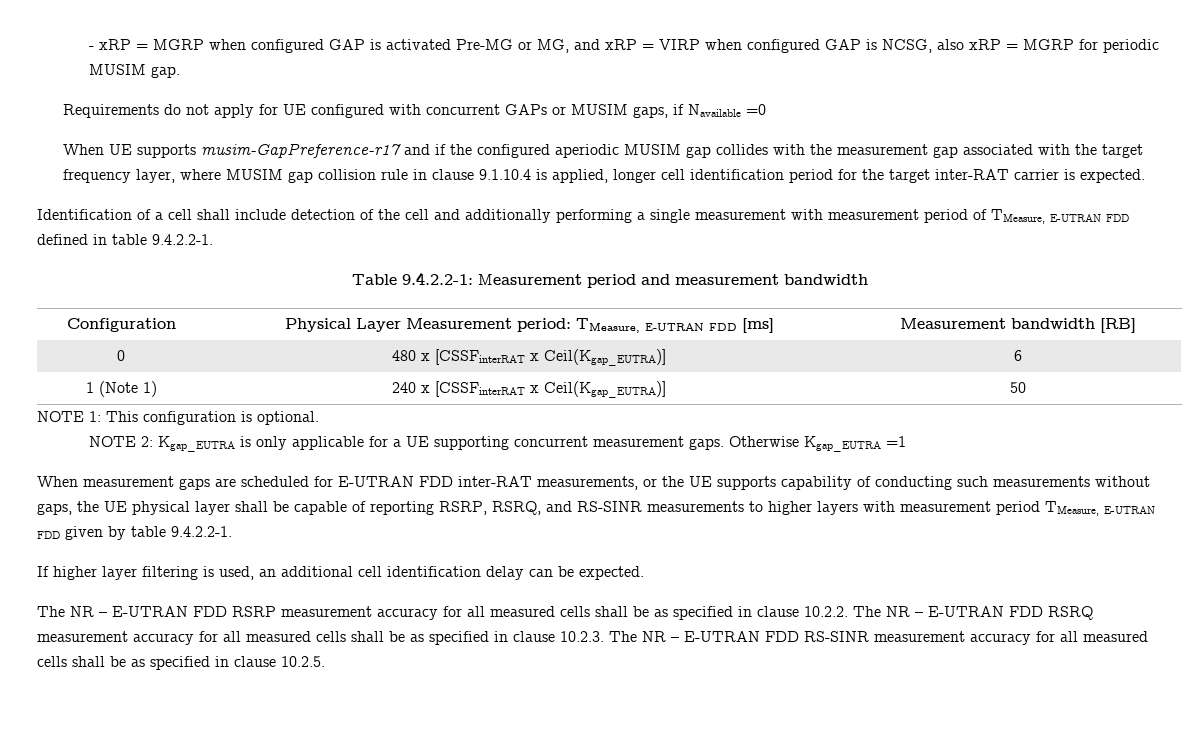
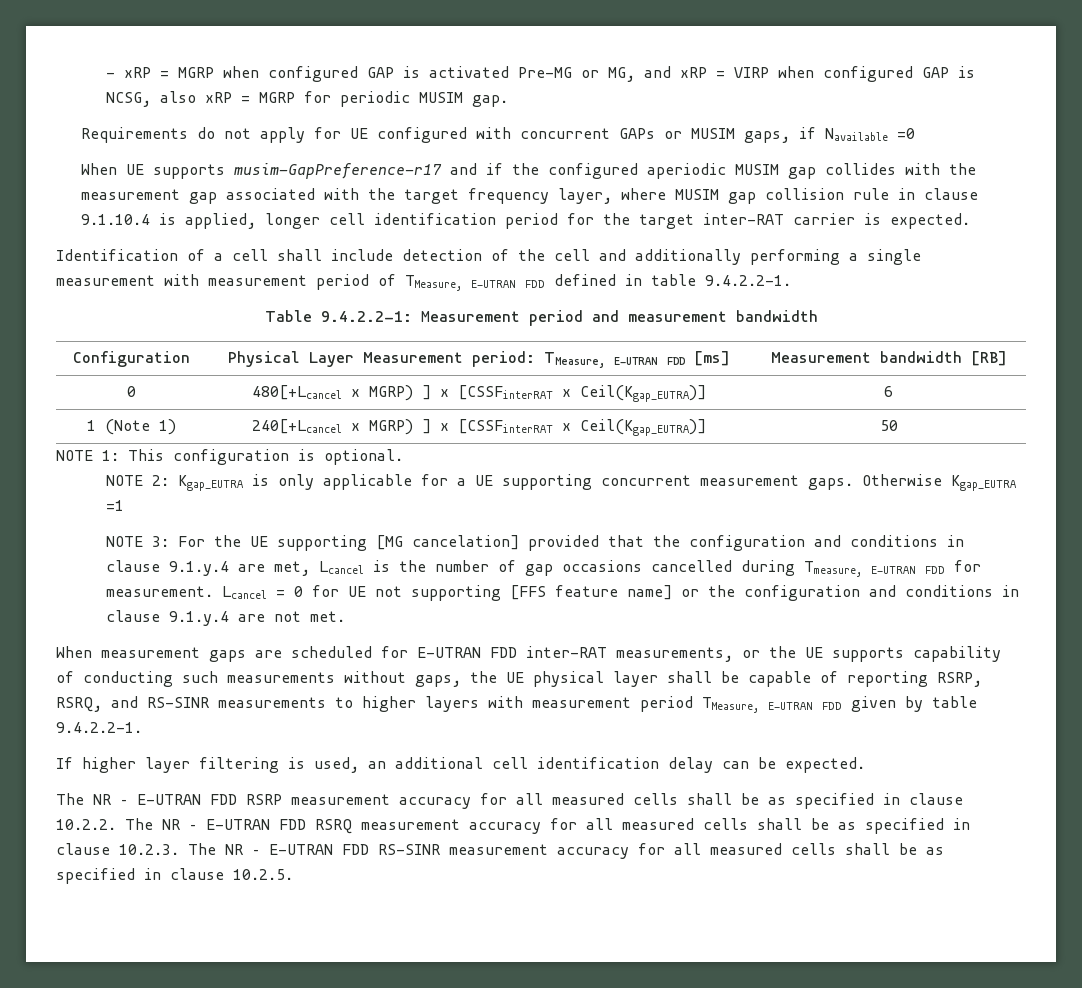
[392,350,416,361] 480 -> [251,385,431,401] 480[+Lcancel x MGRP) ]
[392,382,416,393] 240 -> [251,419,431,435] 240[+Lcancel x MGRP) ]
(907, 441) none -> [105,535,964,551] [105,560,981,577] [105,585,1019,601] [105,610,345,626] // NOTE 3: For the UE supporting [MG cancelation] provided that the configuration and conditions in clause 9.1.y.4 are met, Lcancel is the number of gap occasions cancelled during Tmeasure, E-UTRAN FDD for measurement. Lcancel = 0 for UE not supporting [FFS feature name] or the configuration and conditions in clause 9.1.y.4 are not met.

